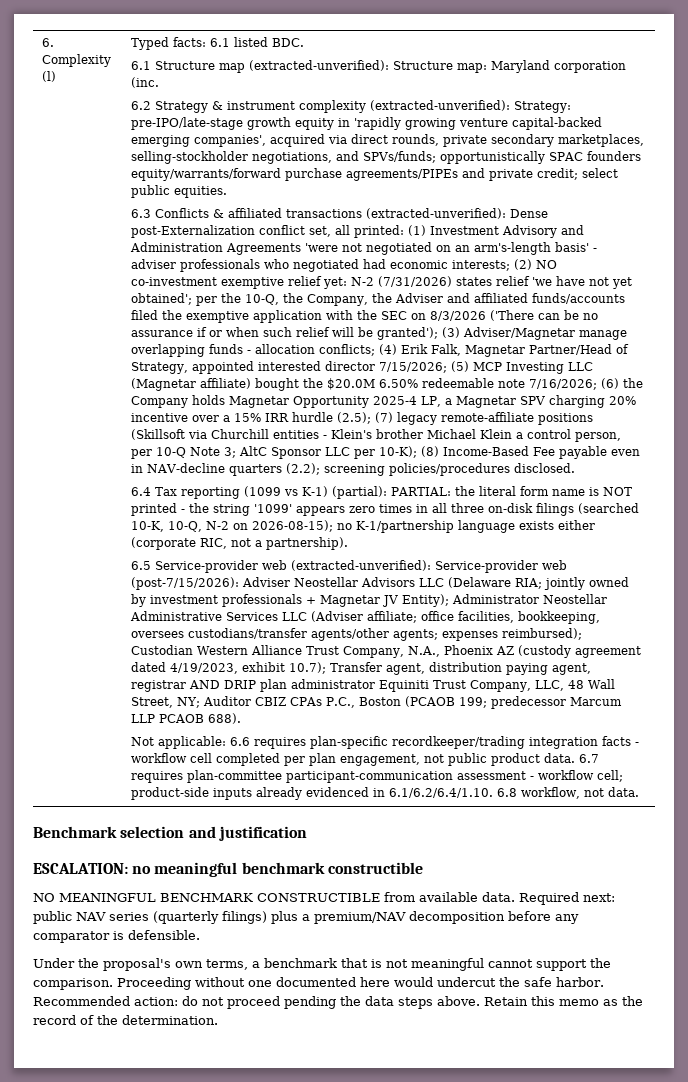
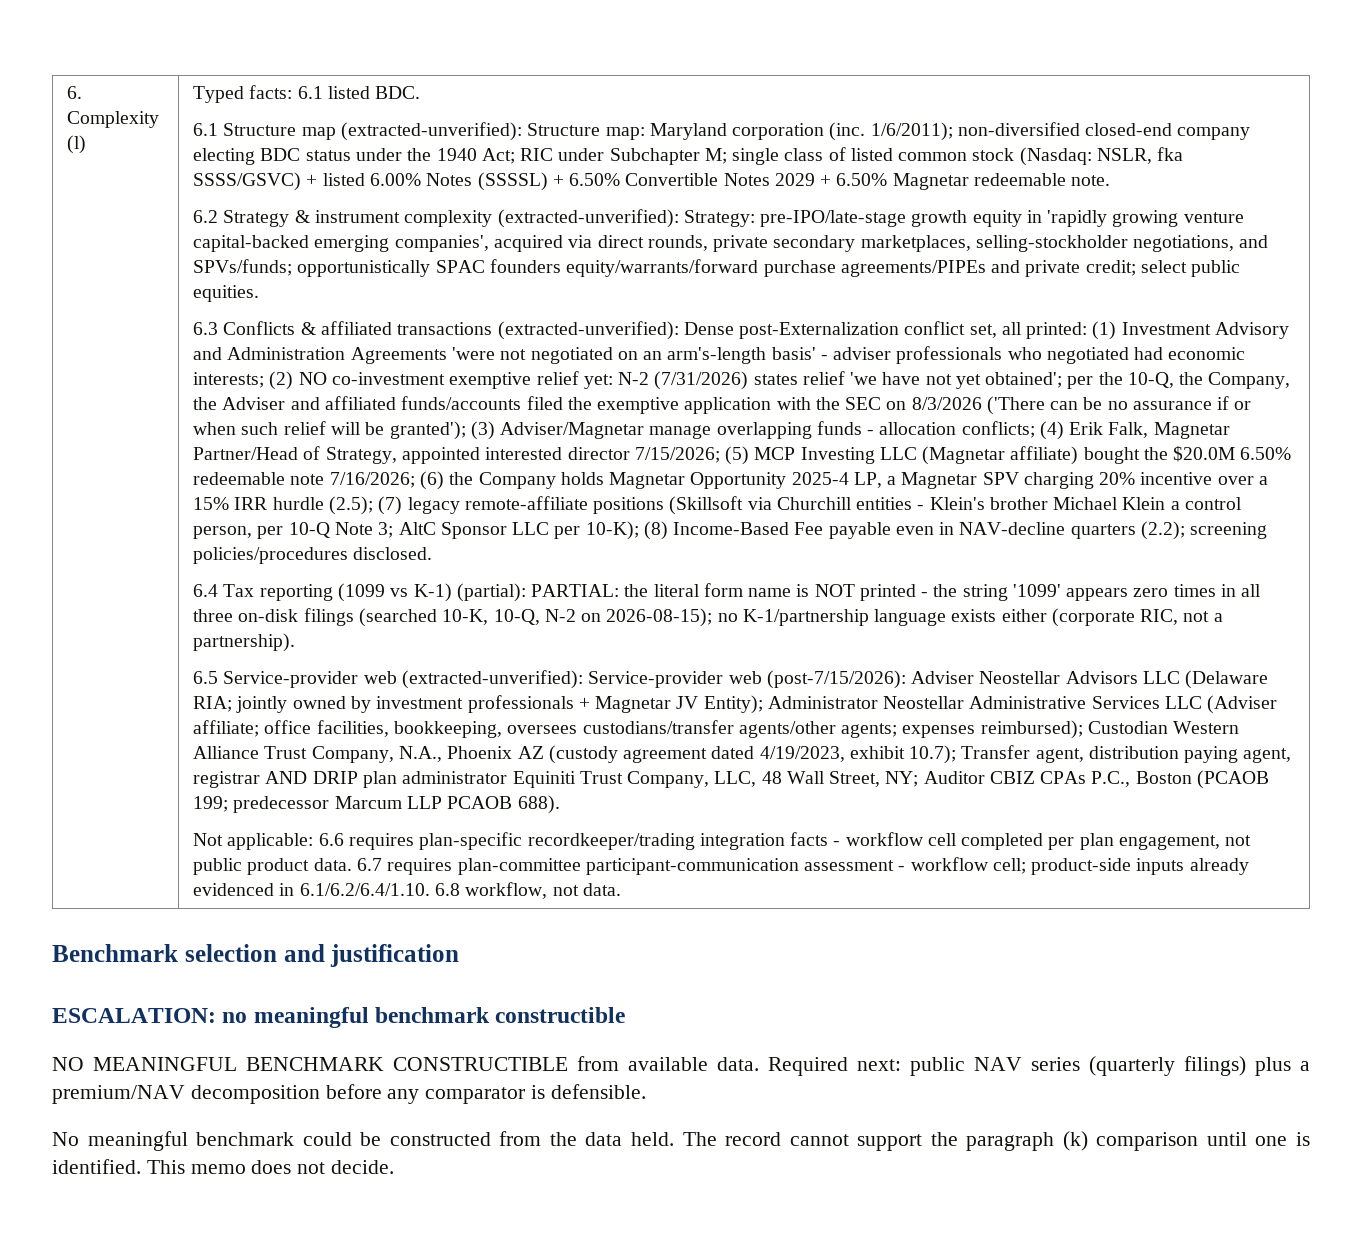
(160, 82) none -> [870,122,1251,141] [193,147,1184,166] [193,172,1111,191] 1/6/2011); non-diversified closed-end company electing BDC status under the 1940 Act; RIC under Subchapter M; single class of listed common stock (Nasdaq: NSLR, fka SSSS/GSVC) + listed 6.00% Notes (SSSSL) + 6.50% Convertible Notes 2029 + 6.50% Magnetar redeemable note.
[33,958,611,971] [33,977,604,990] [33,996,643,1009] [33,1015,218,1025] Under the proposal's own terms, a benchmark that is not meaningful cannot support the comparison. Proceeding without one documented here would undercut the safe harbor. Recommended action: do not proceed pending the data steps above. Retain this memo as the record of the determination. -> [52,1131,1310,1151] [52,1159,395,1174] No meaningful benchmark could be constructed from the data held. The record cannot support the paragraph (k) comparison until one is identified. This memo does not decide.

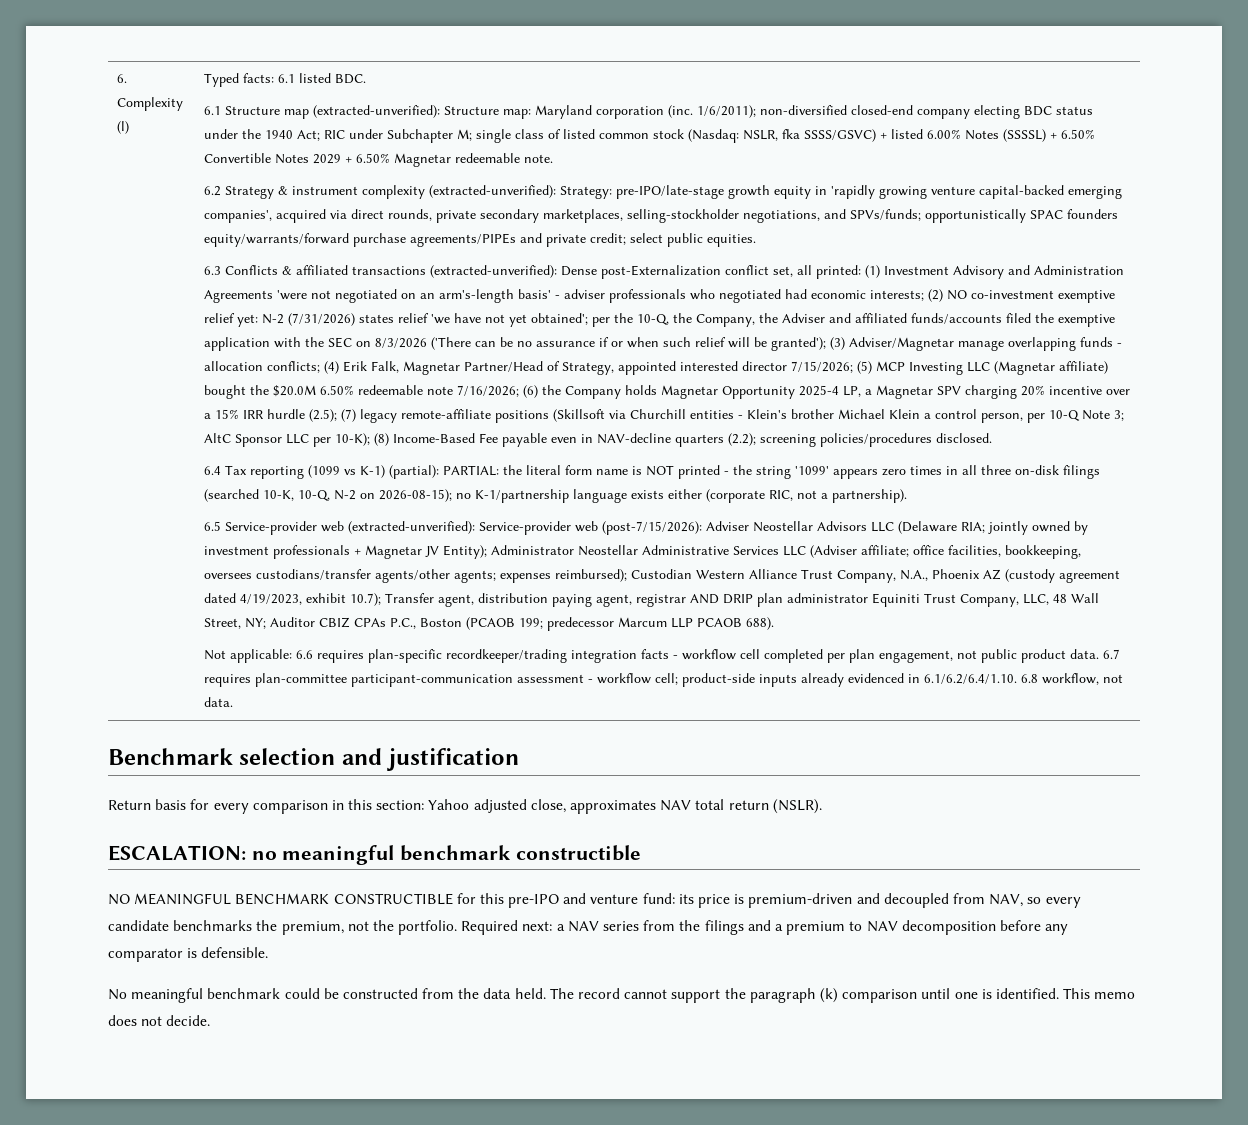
(460, 955) none -> [108,799,822,814] // Return basis for every comparison in this section: Yahoo adjusted close, approximates NAV total return (NSLR).
[577,1056,759,1071] from available data. -> [456,893,1081,908] [108,920,458,935] for this pre-IPO and venture fund: its price is premium-driven and decoupled from NAV, so every candidate benchmarks the premium, not the portfolio.
[910,1057,965,1076] public -> [556,924,565,931] a
[1089,1056,1310,1076] [52,1085,185,1104] (quarterly filings) plus a premium/NAV -> [643,920,898,935] from the filings and a premium to NAV

